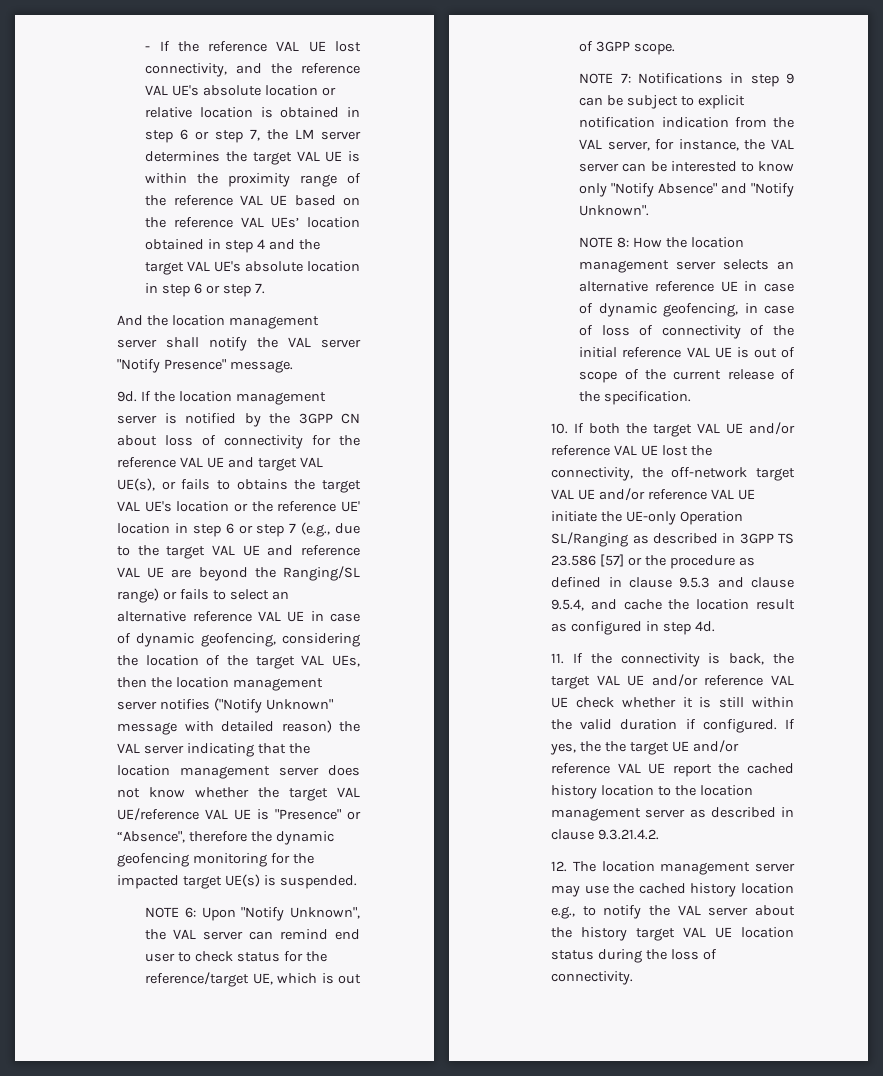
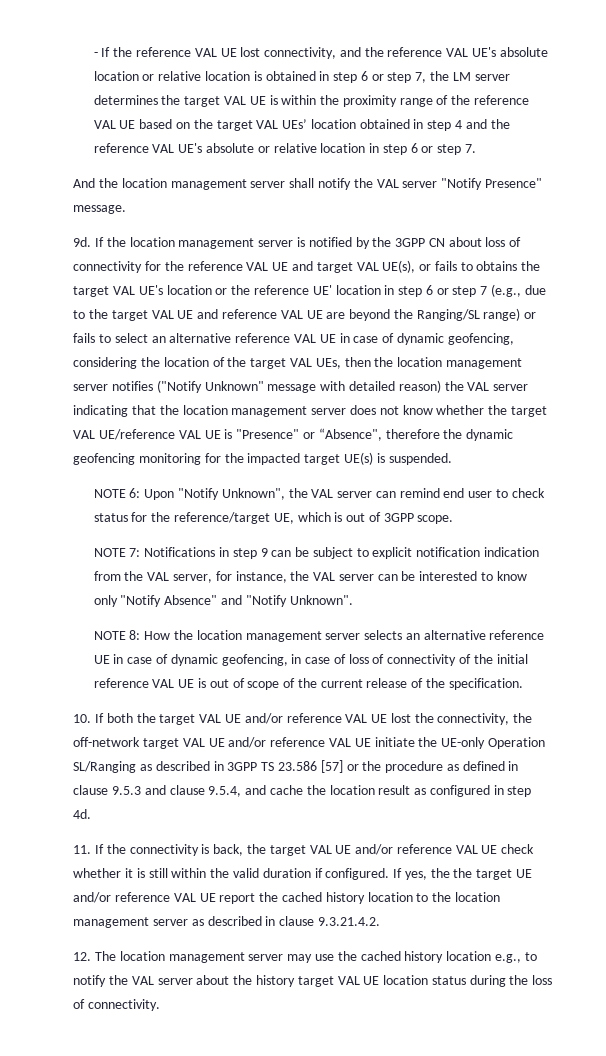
[173,217,233,228] reference -> [216,120,253,131] target
[145,261,304,275] target VAL UE's absolute -> [93,143,317,153] reference VAL UE's absolute or relative

